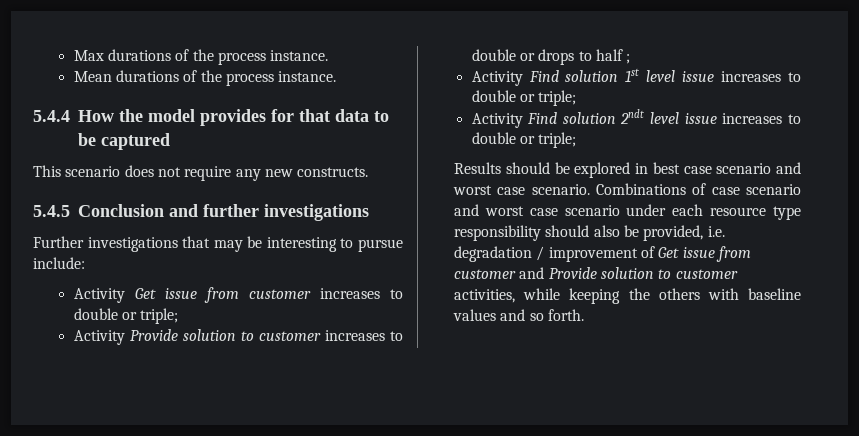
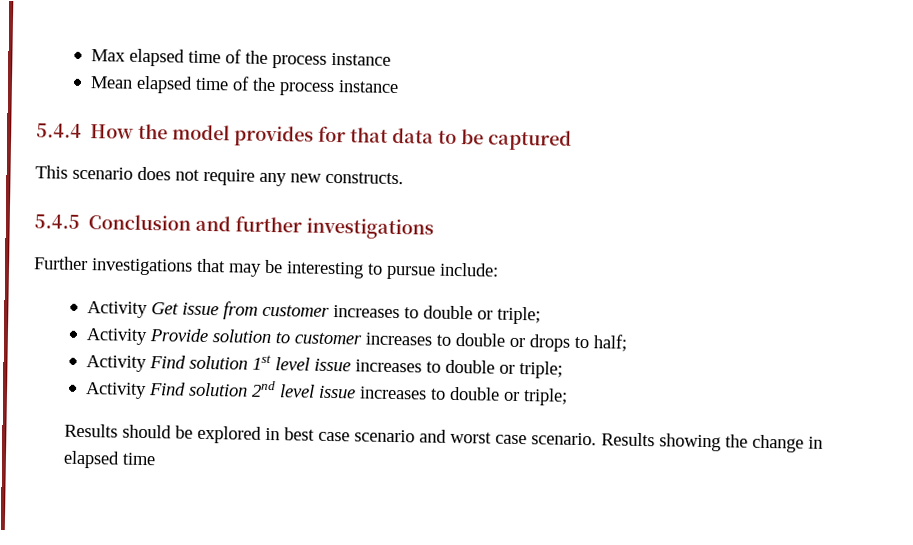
[107,49,329,65] durations of the process instance. -> [128,48,391,69] elapsed time of the process instance
[115,70,337,86] durations of the process instance. -> [135,75,399,97] elapsed time of the process instance
[595,49,631,64] half ; -> [592,334,628,352] half;
[620,109,645,124] 2ndt -> [250,380,276,398] 2nd
[596,183,801,195] [454,204,801,220] [454,225,725,241] [454,246,751,262] [454,267,738,279] [454,288,801,304] [453,309,584,321] Combinations of case scenario and worst case scenario under each resource type responsibility should also be provided, i.e. degradation / improvement of Get issue from customer and Provide solution to customer activities, while keeping the others with baseline values and so forth. -> [601,432,824,453] [63,450,157,469] Results showing the change in elapsed time

